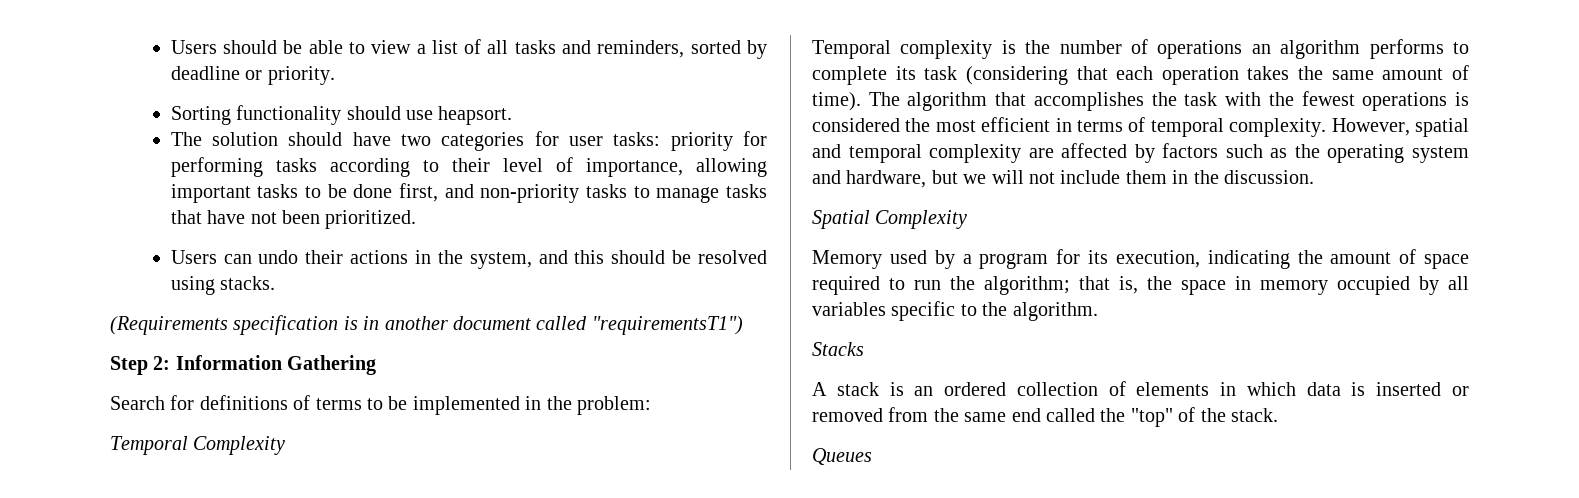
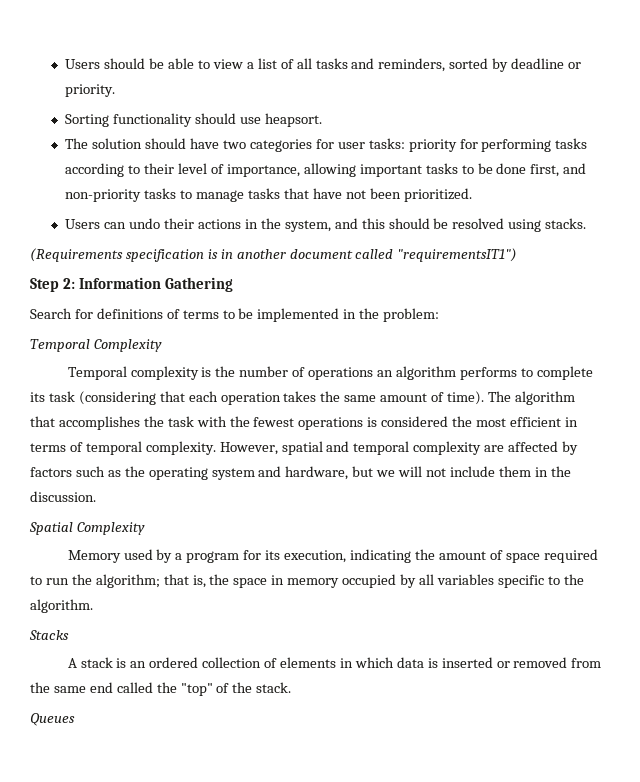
[591,316,743,335] "requirementsT1") -> [397,248,518,262] "requirementsIT1")

